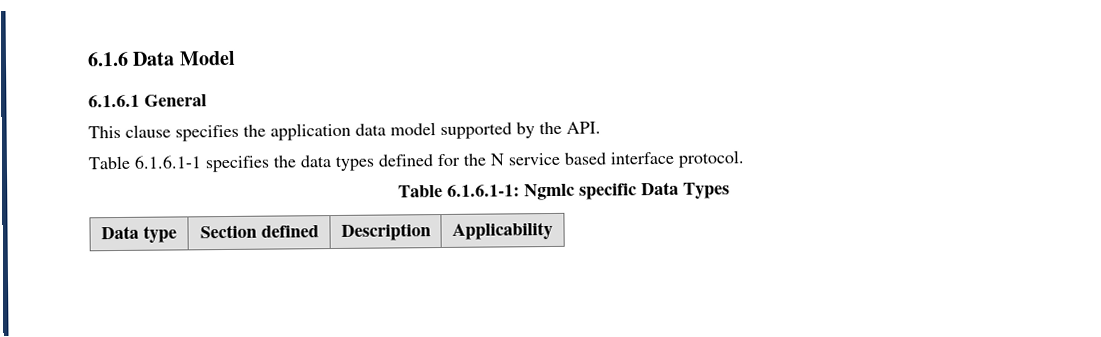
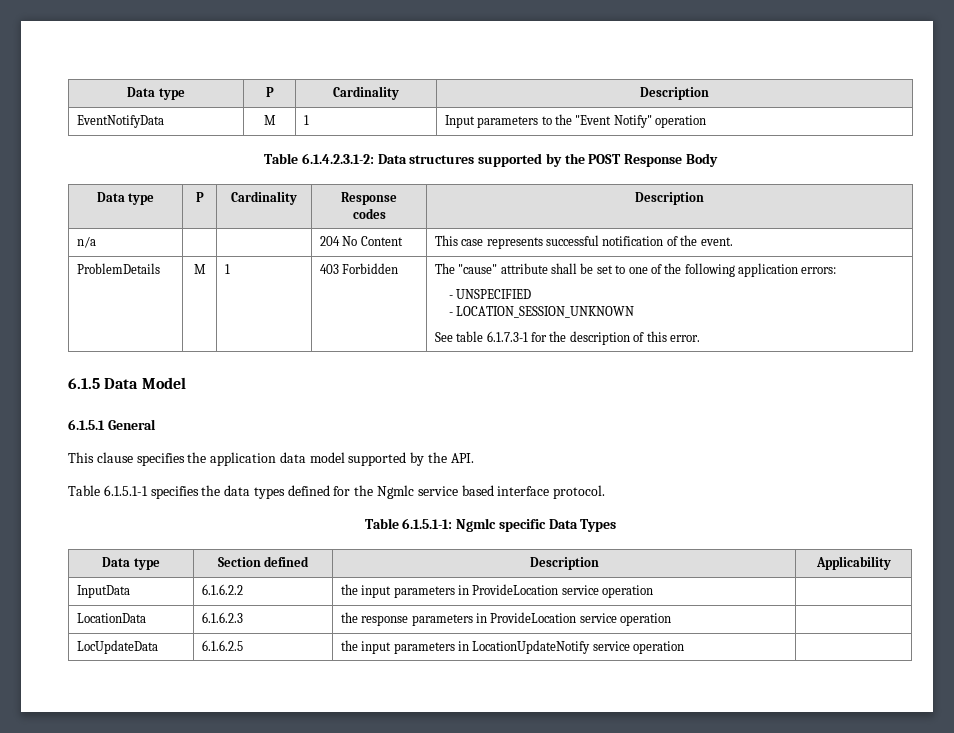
[87,51,129,67] 6.1.6 -> [127,87,185,100] [265,87,274,97] [333,86,399,100] [640,87,709,100] [76,115,164,128] [263,115,276,125] [303,115,309,125] [444,114,707,128] [263,153,719,167] [96,192,155,205] [195,192,204,202] [231,191,297,205] [341,192,397,205] [352,208,386,219] [635,192,704,205] [76,236,96,248] [319,236,403,246] [434,235,733,249] [76,263,160,274] [193,264,206,274] [224,264,230,274] [319,263,399,274] [434,263,837,277] [448,289,532,299] [448,306,635,318] [434,331,700,345] [68,378,100,389] Data type | P | Cardinality | Description // EventNotifyData | M | 1 | Input parameters to the "Event Notify" operation // Table 6.1.4.2.3.1-2: Data structures supported by the POST Response Body // Data type | P | Cardinality | Response // codes | Description // n/a | | | 204 No Content | This case represents successful notification of the event. // ProblemDetails | M | 1 | 403 Forbidden | The "cause" attribute shall be set to one of the following application errors: // - UNSPECIFIED // - LOCATION_SESSION_UNKNOWN // See table 6.1.7.3-1 for the description of this error. // 6.1.5
[88,94,140,108] 6.1.6.1 -> [68,419,105,430] 6.1.5.1
[134,155,201,169] 6.1.6.1-1 -> [103,485,148,496] 6.1.5.1-1
[490,153,504,166] N -> [377,485,415,499] Ngmlc
[446,184,520,197] 6.1.6.1-1: -> [402,518,453,529] 6.1.5.1-1:
(553, 230) none -> [76,585,130,598] [201,584,243,595] [340,584,654,598] [76,613,146,623] [201,612,243,623] [340,612,672,626] [76,640,158,654] [201,640,243,651] [340,640,685,654] // InputData | 6.1.6.2.2 | the input parameters in ProvideLocation service operation | // LocationData | 6.1.6.2.3 | the response parameters in ProvideLocation service operation | // LocUpdateData | 6.1.6.2.5 | the input parameters in LocationUpdateNotify service operation |

